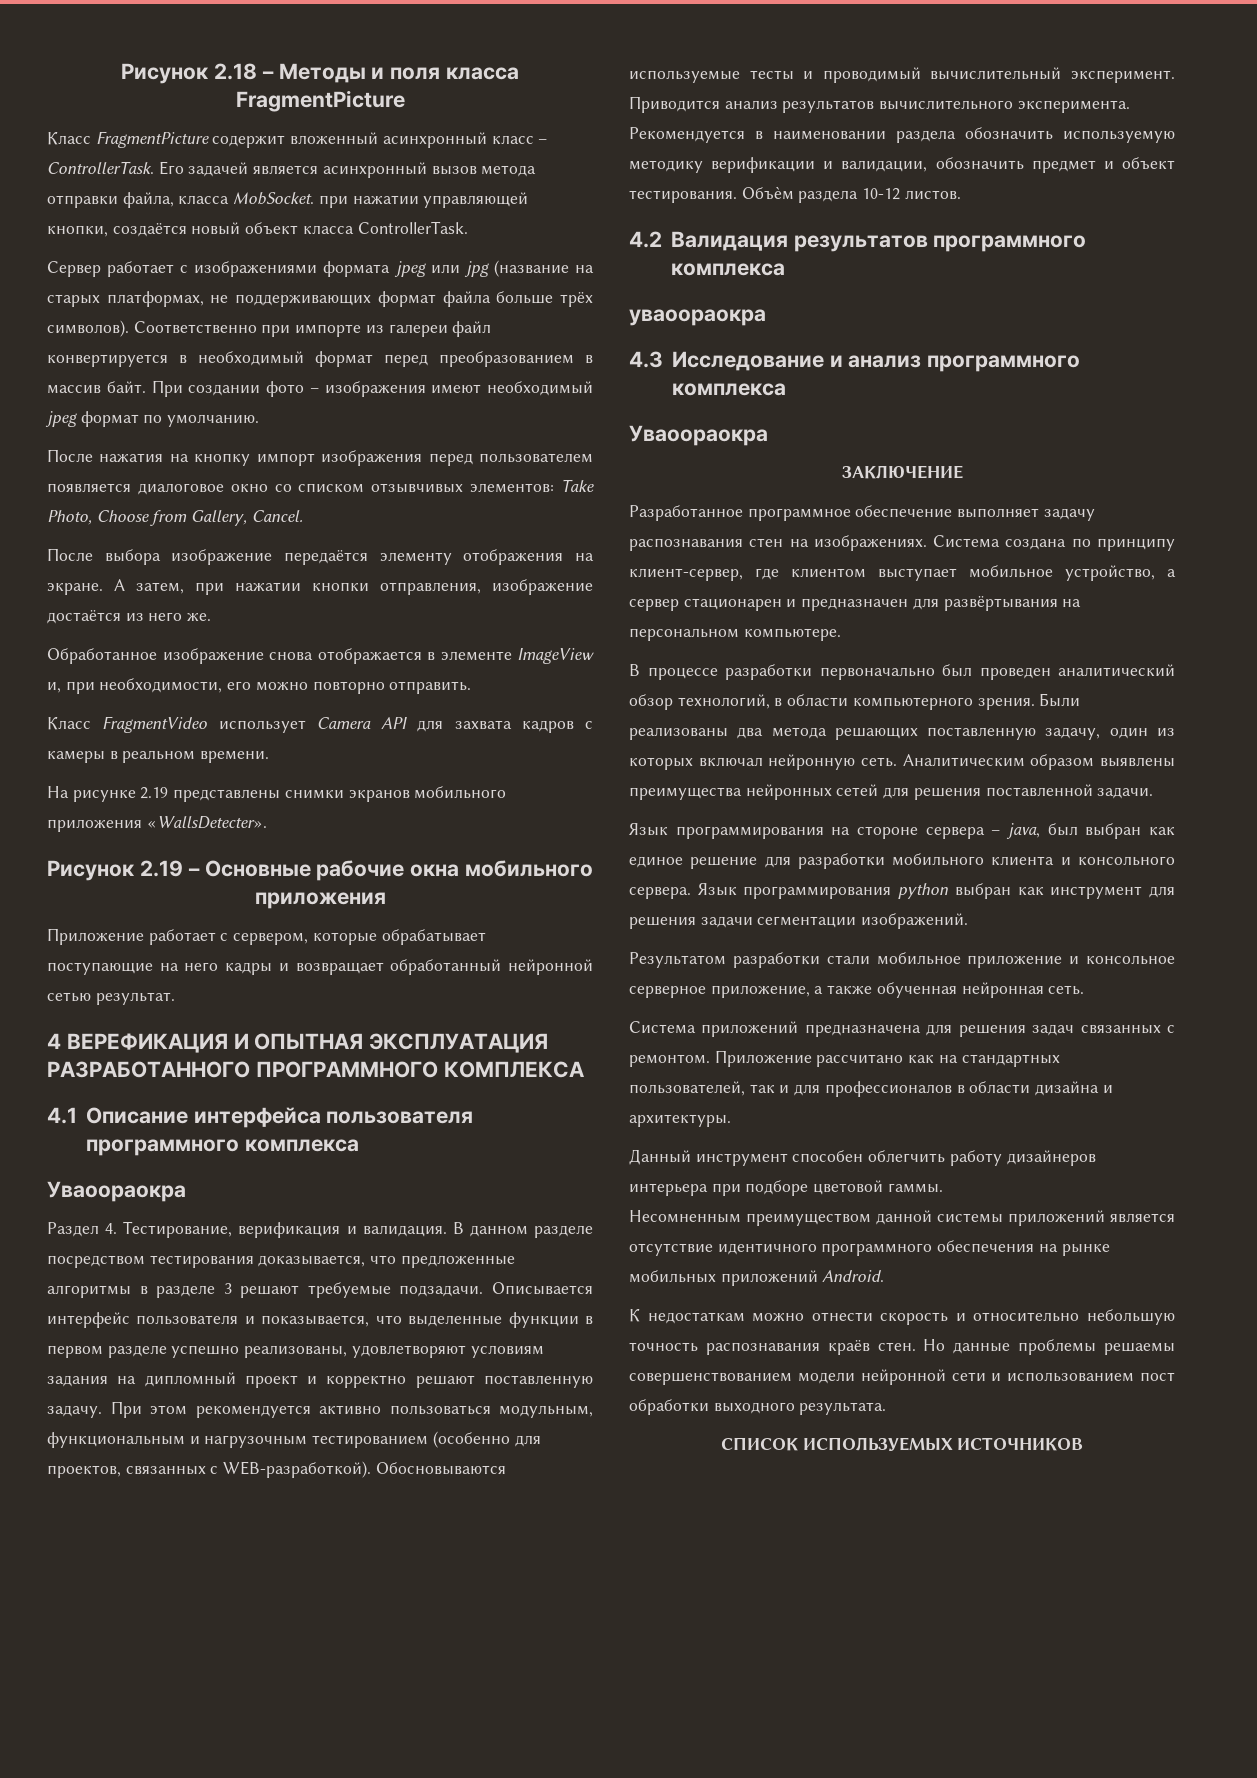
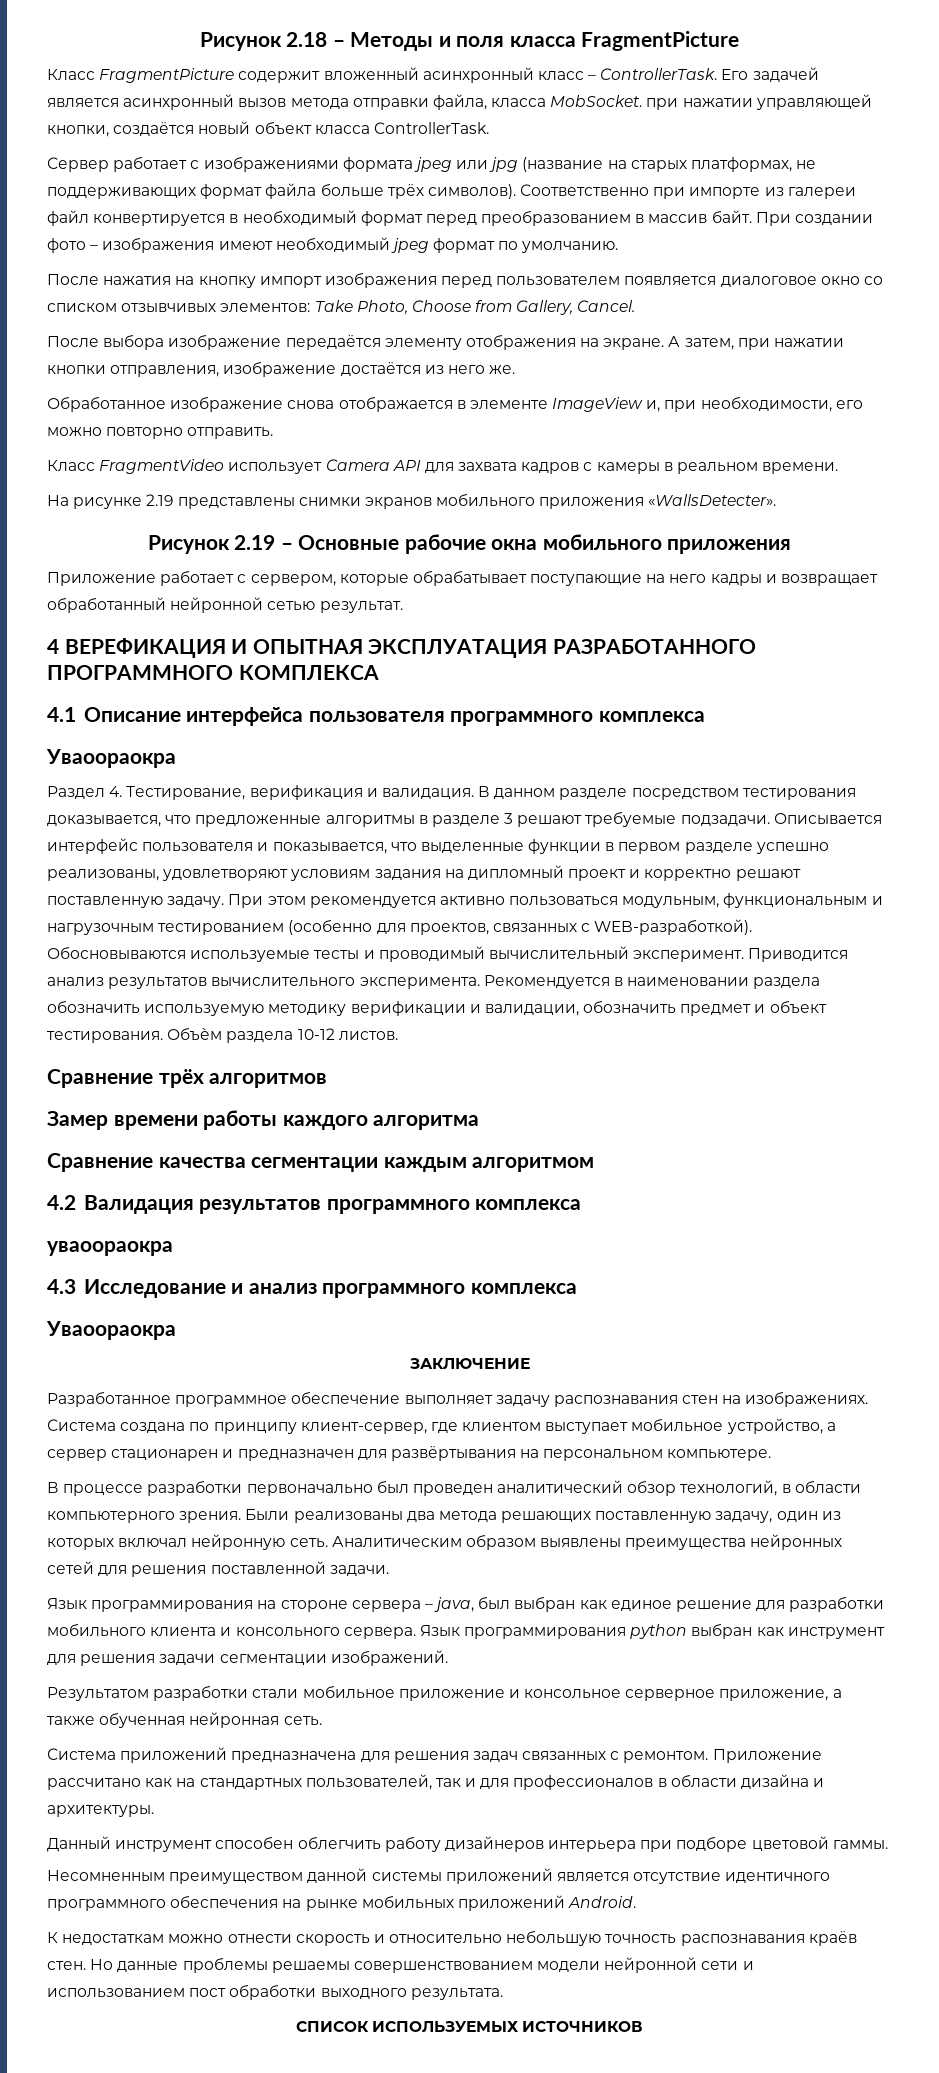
(961, 195) none -> [47,1069,328,1088] [47,1110,480,1130] [47,1153,595,1172] // Сравнение трёх алгоритмов // Замер времени работы каждого алгоритма // Сравнение качества сегментации каждым алгоритмом

